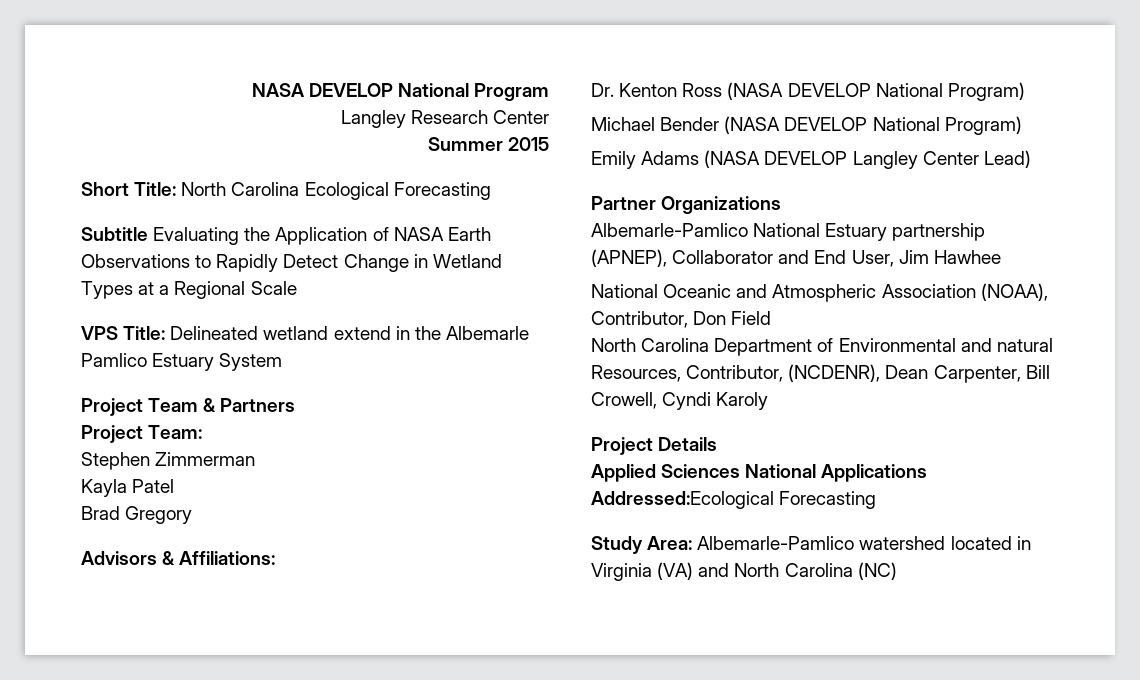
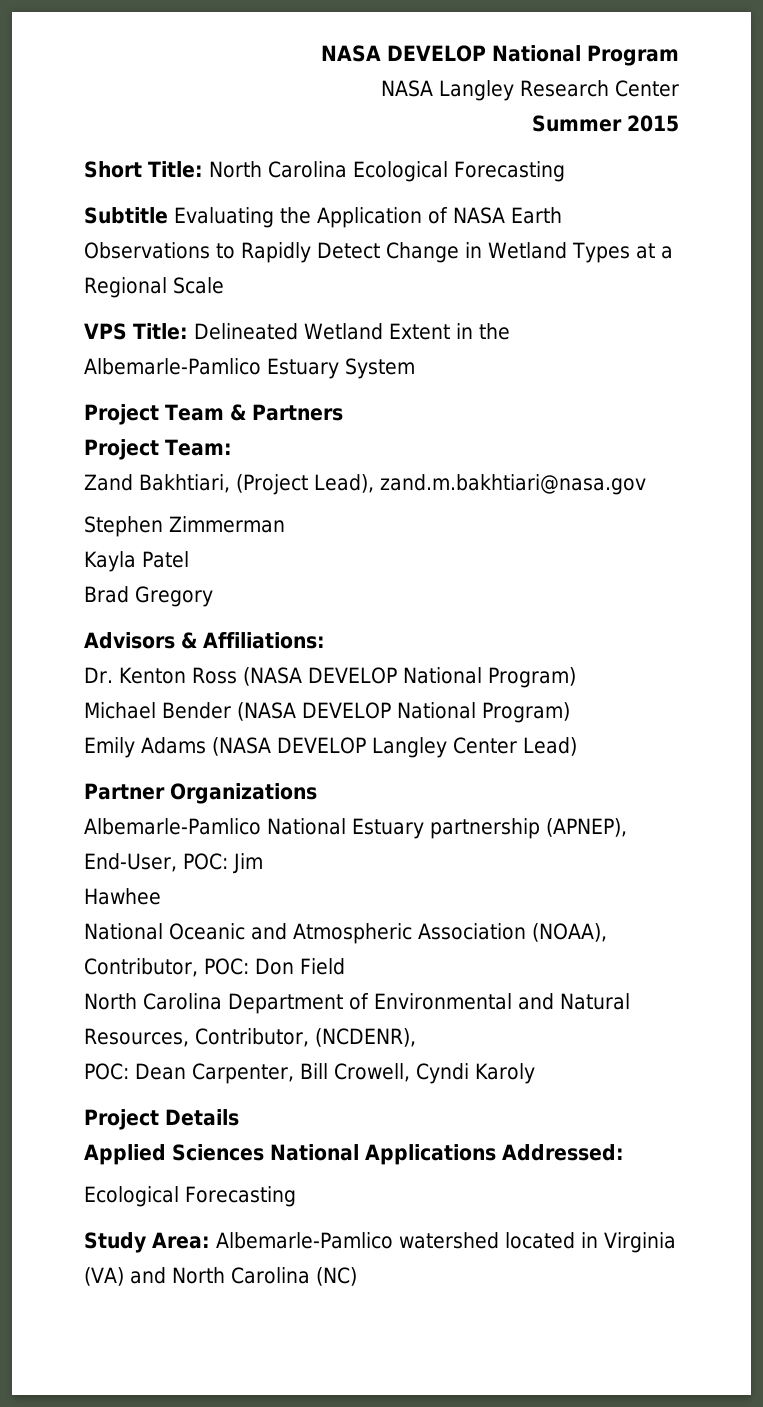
(549, 92) none -> [381,80,434,97] NASA
[263,326,529,340] [81,353,147,367] wetland extend in the Albemarle Pamlico -> [304,323,510,340] [84,358,261,375] Wetland Extent in the Albemarle-Pamlico
(203, 432) none -> [84,474,646,495] // Zand Bakhtiari, (Project Lead), zand.m.bakhtiari@nasa.gov
[672,250,894,267] Collaborator and End User, -> [84,853,228,872] End-User, POC:
(929, 257) none -> (263, 863) //
(688, 319) none -> [204,958,249,975] POC:
[996,338,1053,352] natural -> [560,993,630,1010] Natural
(881, 373) none -> [84,1063,129,1080] // POC:
[591,491,774,509] Addressed:Ecological -> [502,1144,624,1161] [84,1186,179,1207] Addressed: // Ecological

